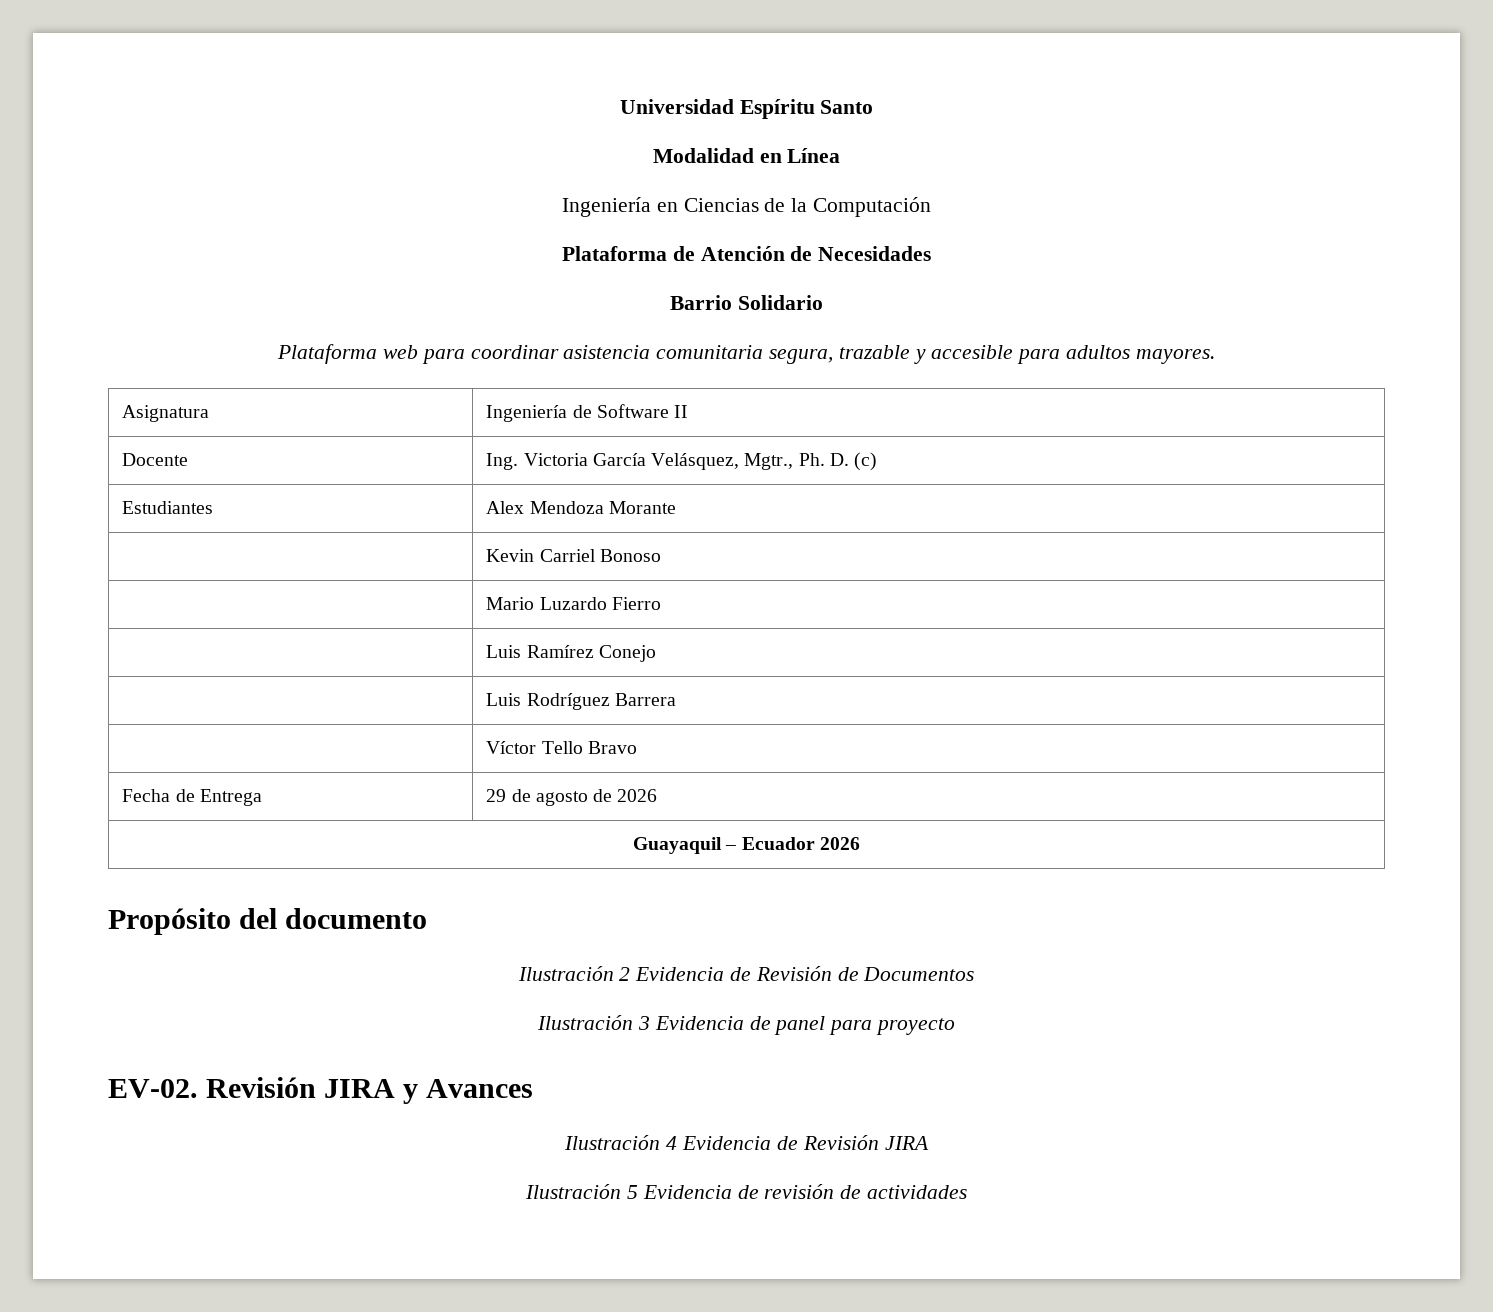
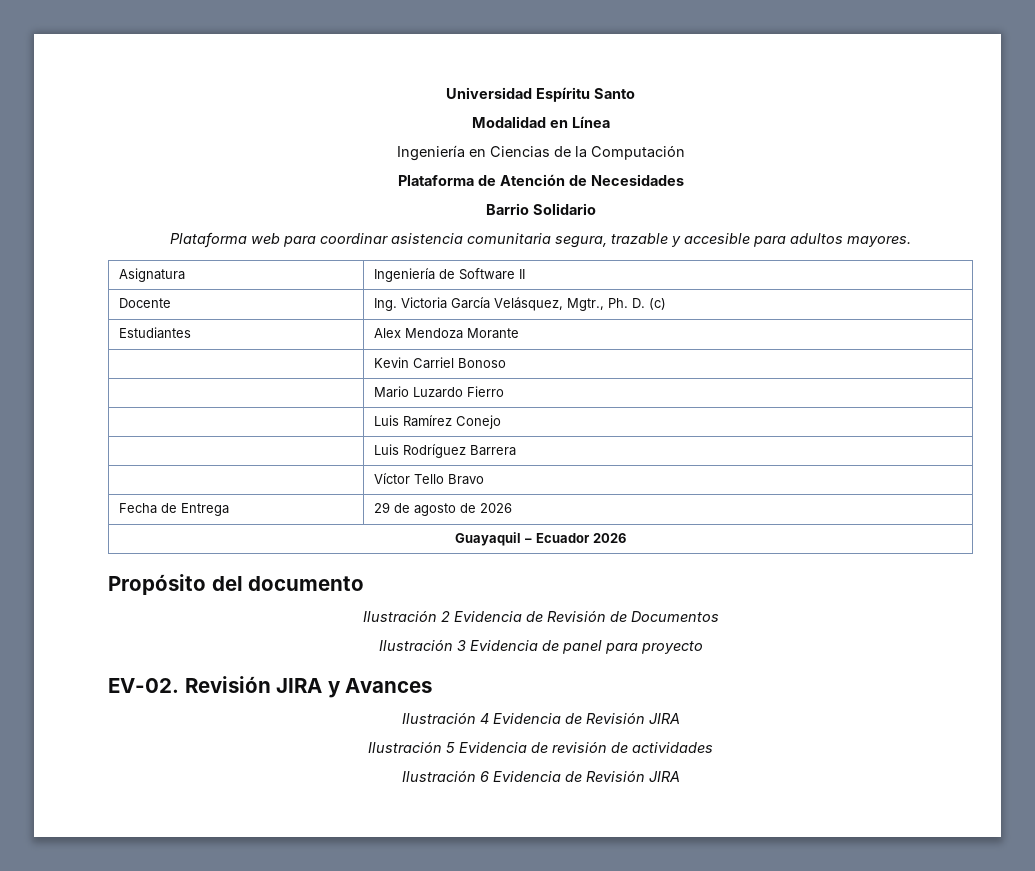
(967, 1192) none -> [401,771,680,782] // Ilustración 6 Evidencia de Revisión JIRA

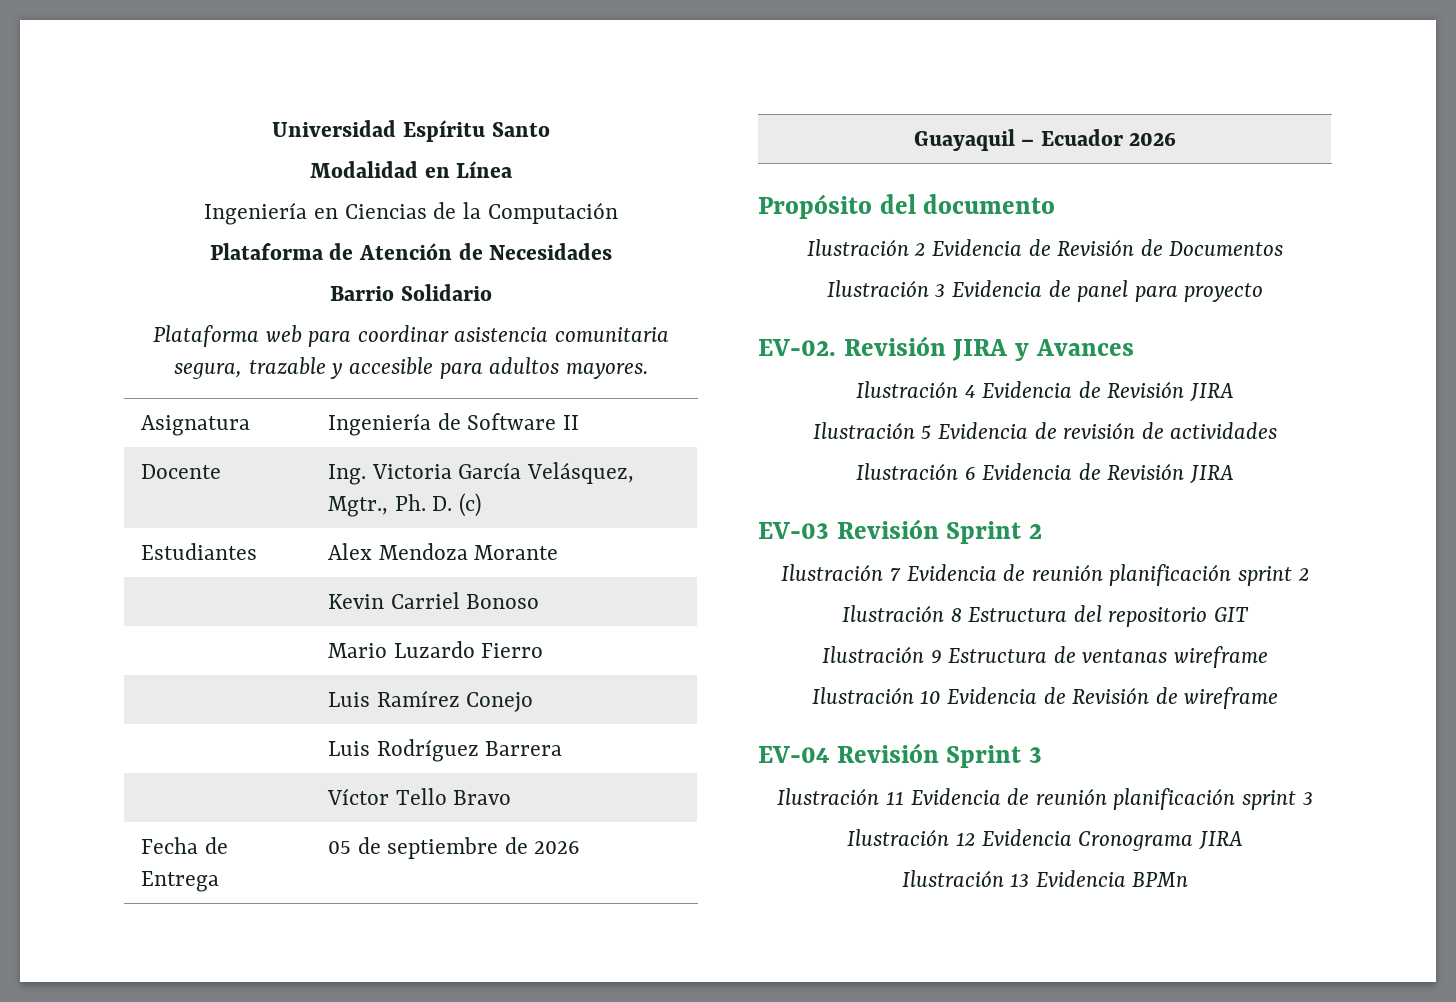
[374,502,457,516] 29 de agosto -> [327,837,499,859] 05 de septiembre
(680, 776) none -> [758,519,1043,544] [781,564,1309,586] [841,605,1250,627] [821,646,1269,668] [811,687,1279,709] [758,743,1043,768] [777,788,1313,810] [847,829,1243,851] [901,870,1189,887] // EV-03 Revisión Sprint 2 // Ilustración 7 Evidencia de reunión planificación sprint 2 // Ilustración 8 Estructura del repositorio GIT // Ilustración 9 Estructura de ventanas wireframe // Ilustración 10 Evidencia de Revisión de wireframe // EV-04 Revisión Sprint 3 // Ilustración 11 Evidencia de reunión planificación sprint 3 // Ilustración 12 Evidencia Cronograma JIRA // Ilustración 13 Evidencia BPMn

